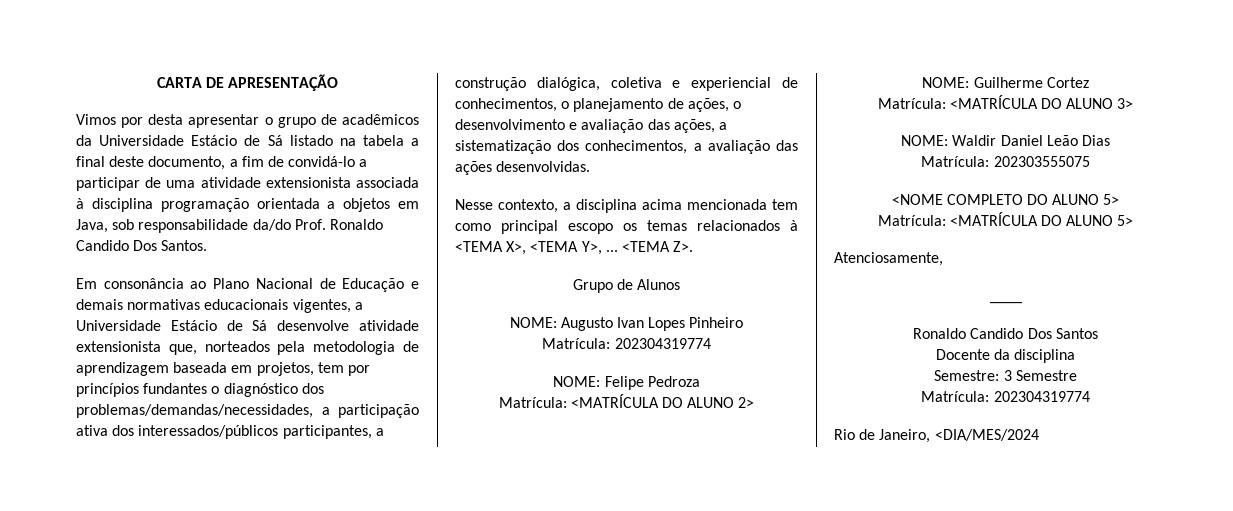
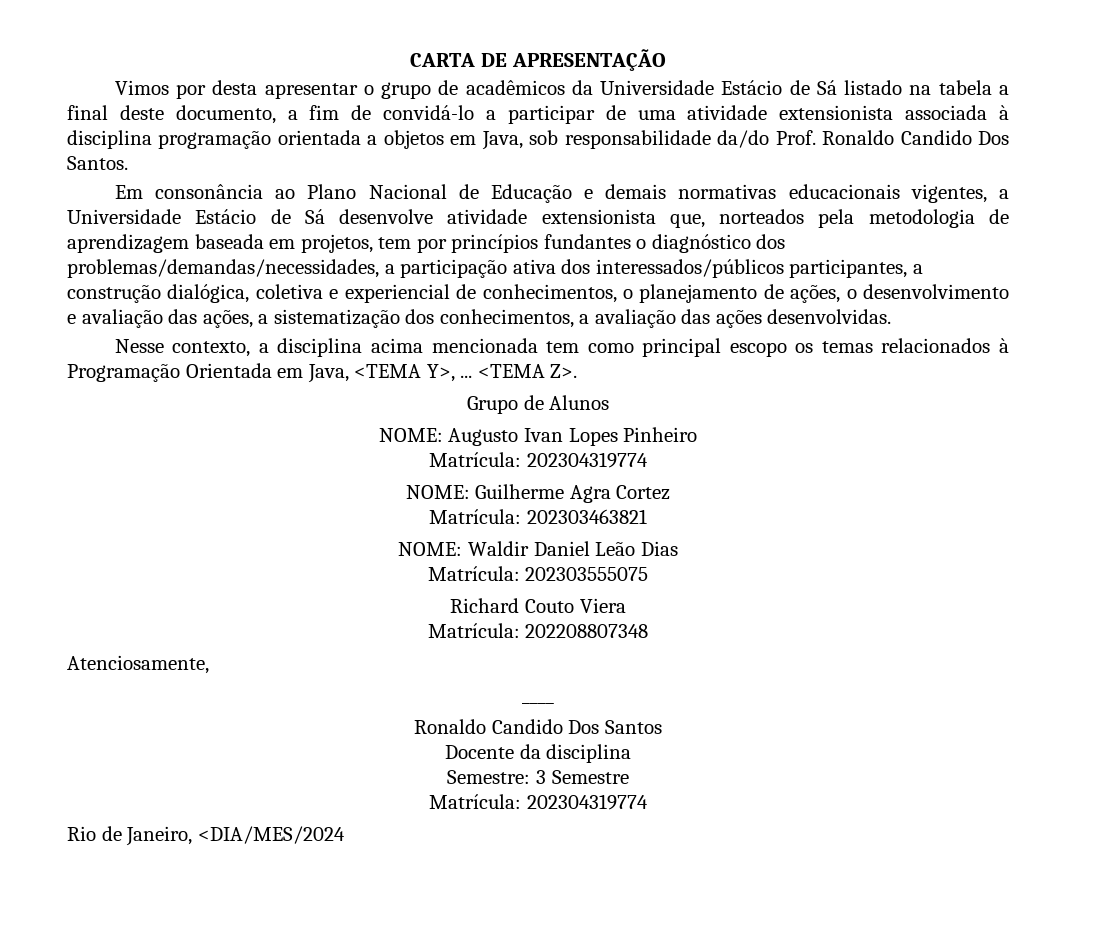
[455,241,527,255] <TEMA X>, -> [67,363,349,383] Programação Orientada em Java,
[553,376,700,390] [498,394,755,408] // NOME: Felipe Pedroza // Matrícula: <MATRÍCULA DO ALUNO 2> -> (648, 460) none
(1043, 82) none -> [569,485,611,503] Agra
[949,95,1134,109] <MATRÍCULA DO ALUNO 3> -> [526,509,647,524] 202303463821
[891,194,1120,205] [877,212,1134,226] <NOME COMPLETO DO ALUNO 5> // Matrícula: <MATRÍCULA DO ALUNO 5> -> [450,598,626,613] [427,623,649,638] Richard Couto Viera // Matrícula: 202208807348

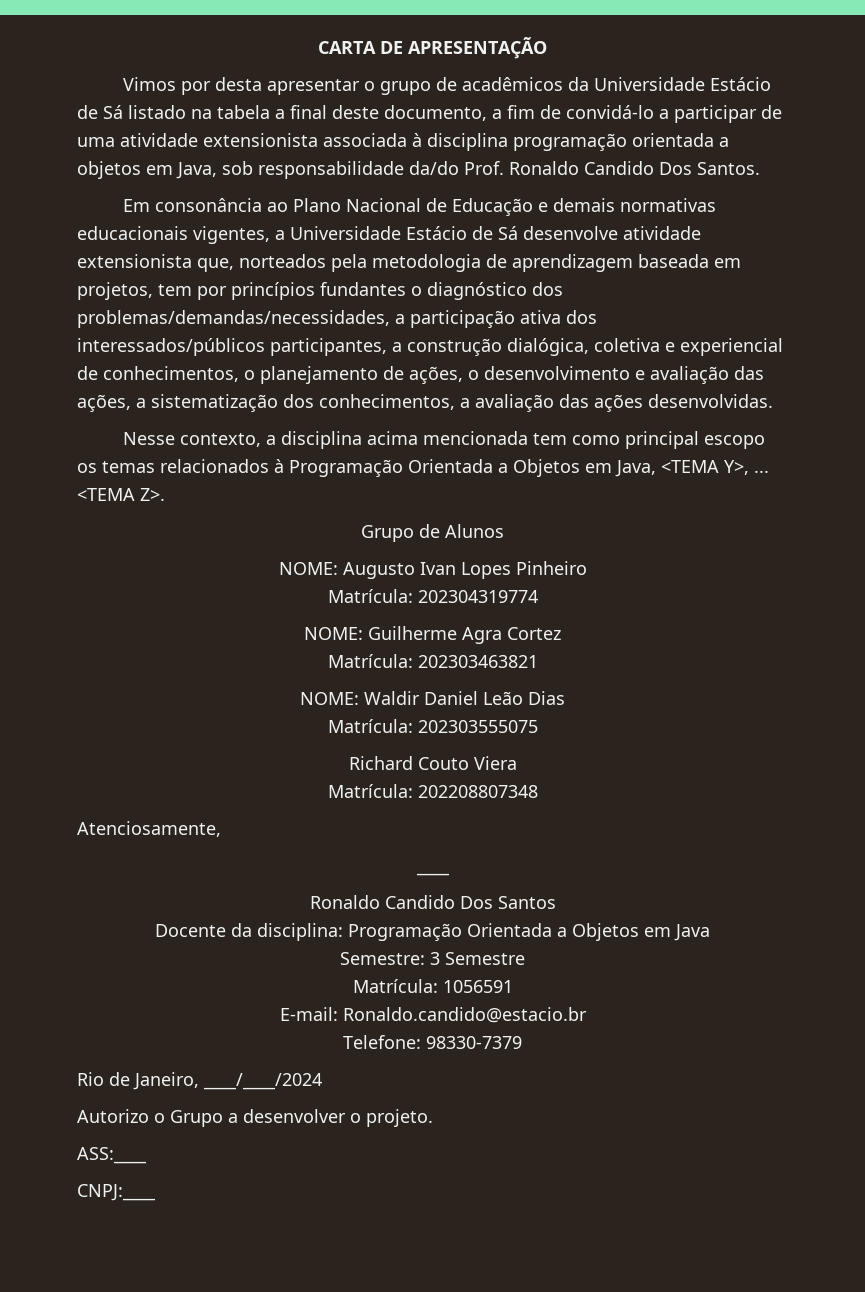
(272, 370) none -> [498,459,580,477] a Objetos
[546,744,632,763] [447,770,629,784] [429,794,648,810] [67,826,345,846] disciplina // Semestre: 3 Semestre // Matrícula: 202304319774 // Rio de Janeiro, <DIA/MES/2024 -> [257,923,710,941] [340,952,525,965] [352,979,513,993] [279,1007,587,1023] [343,1035,522,1049] [77,1072,322,1090] [77,1109,433,1127] [77,1147,147,1164] [77,1184,156,1201] disciplina: Programação Orientada a Objetos em Java // Semestre: 3 Semestre // Matrícula: 1056591 // E-mail: Ronaldo.candido@estacio.br // Telefone: 98330-7379 // Rio de Janeiro, ____/____/2024 // Autorizo o Grupo a desenvolver o projeto. // ASS:____ // CNPJ:____

